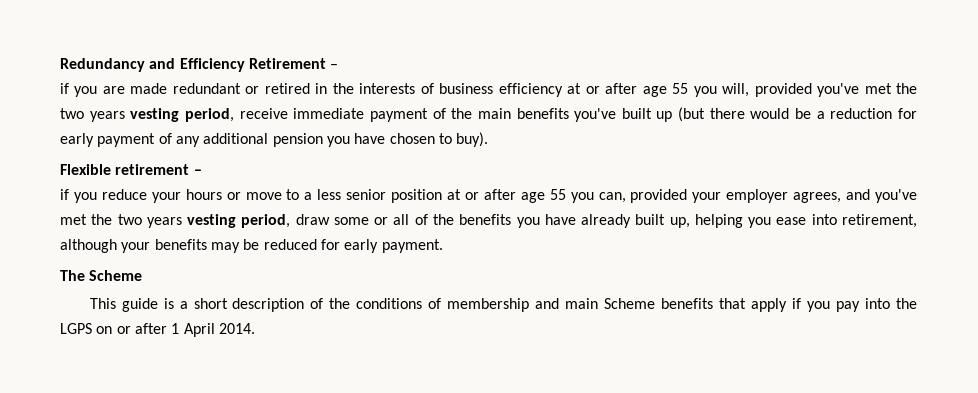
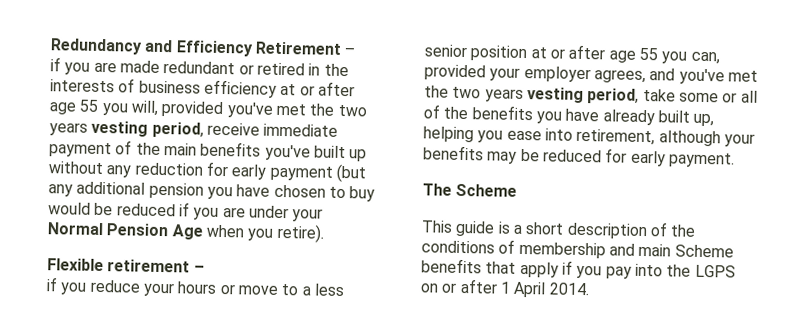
[678,107,825,122] (but there would be a -> [48,161,132,178] without any
[158,133,172,144] of -> [335,163,366,183] (but
[456,132,489,147] buy). -> [349,186,376,202] [48,202,324,222] [47,222,324,243] buy would be reduced if you are under your Normal Pension Age when you retire).
[295,214,330,225] draw -> [642,88,676,102] take

